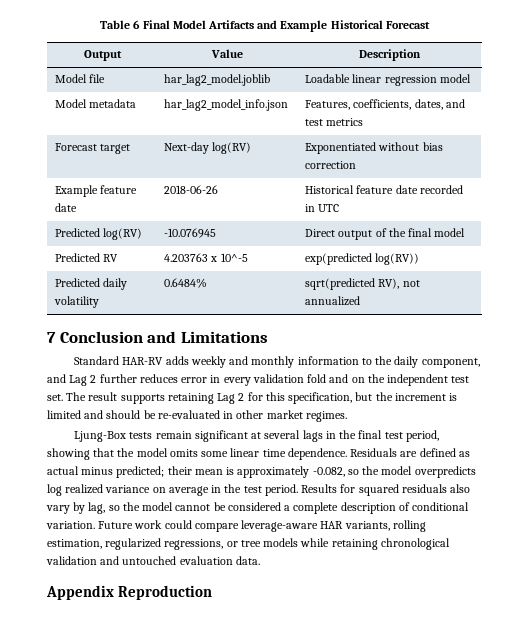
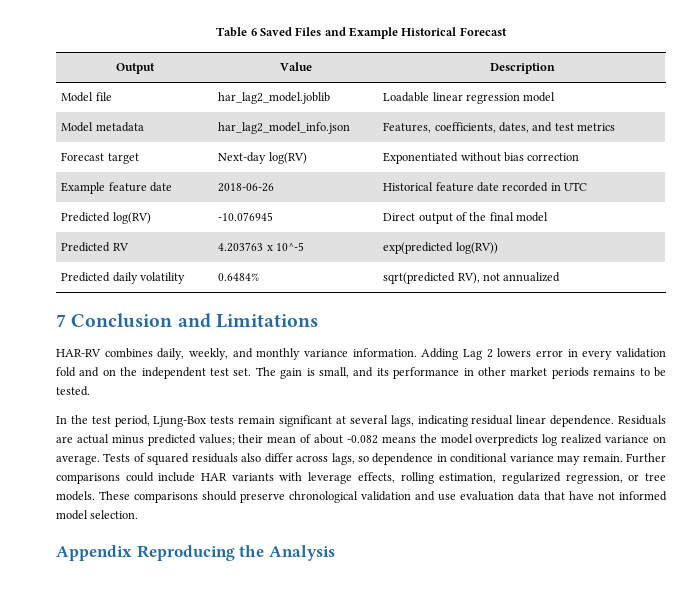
[142,20,254,29] Final Model Artifacts -> [259,27,322,36] Saved Files
[74,356,480,368] [47,374,178,386] Standard HAR-RV adds weekly and monthly information to the daily component, and Lag 2 further reduces -> [56,348,532,360] HAR-RV combines daily, weekly, and monthly variance information. Adding Lag 2 lowers
[88,392,458,404] [47,410,347,422] result supports retaining Lag 2 for this specification, but the increment is limited and should be re-evaluated in other market regimes. // -> [280,367,666,379] [56,386,90,396] [56,415,150,427] gain is small, and its performance in other market periods remains to be tested. // In the test period,
[302,430,439,442] [47,448,470,460] [47,466,359,478] lags in the final test period, showing that the model omits some linear time dependence. Residuals are defined as actual minus predicted; their mean is approximately -0.082, so -> [390,415,667,427] [56,434,416,446] lags, indicating residual linear dependence. Residuals are actual minus predicted values; their mean of about -0.082 means
[168,484,471,496] [46,502,470,514] [46,520,390,532] average in the test period. Results for squared residuals also vary by lag, so the model cannot be considered a complete description of conditional variation. Future work could compare leverage-aware HAR variants, -> [56,453,666,465] [56,472,395,484] average. Tests of squared residuals also differ across lags, so dependence in conditional variance may remain. Further comparisons could include HAR variants with leverage effects,
[164,539,224,550] regressions, -> [565,473,623,484] regression,
[263,538,450,550] [46,556,260,565] [46,585,213,600] models while retaining chronological validation and untouched evaluation data. // Appendix Reproduction -> [56,491,667,503] [56,510,139,520] [56,545,335,561] models. These comparisons should preserve chronological validation and use evaluation data that have not informed model selection. // Appendix Reproducing the Analysis

